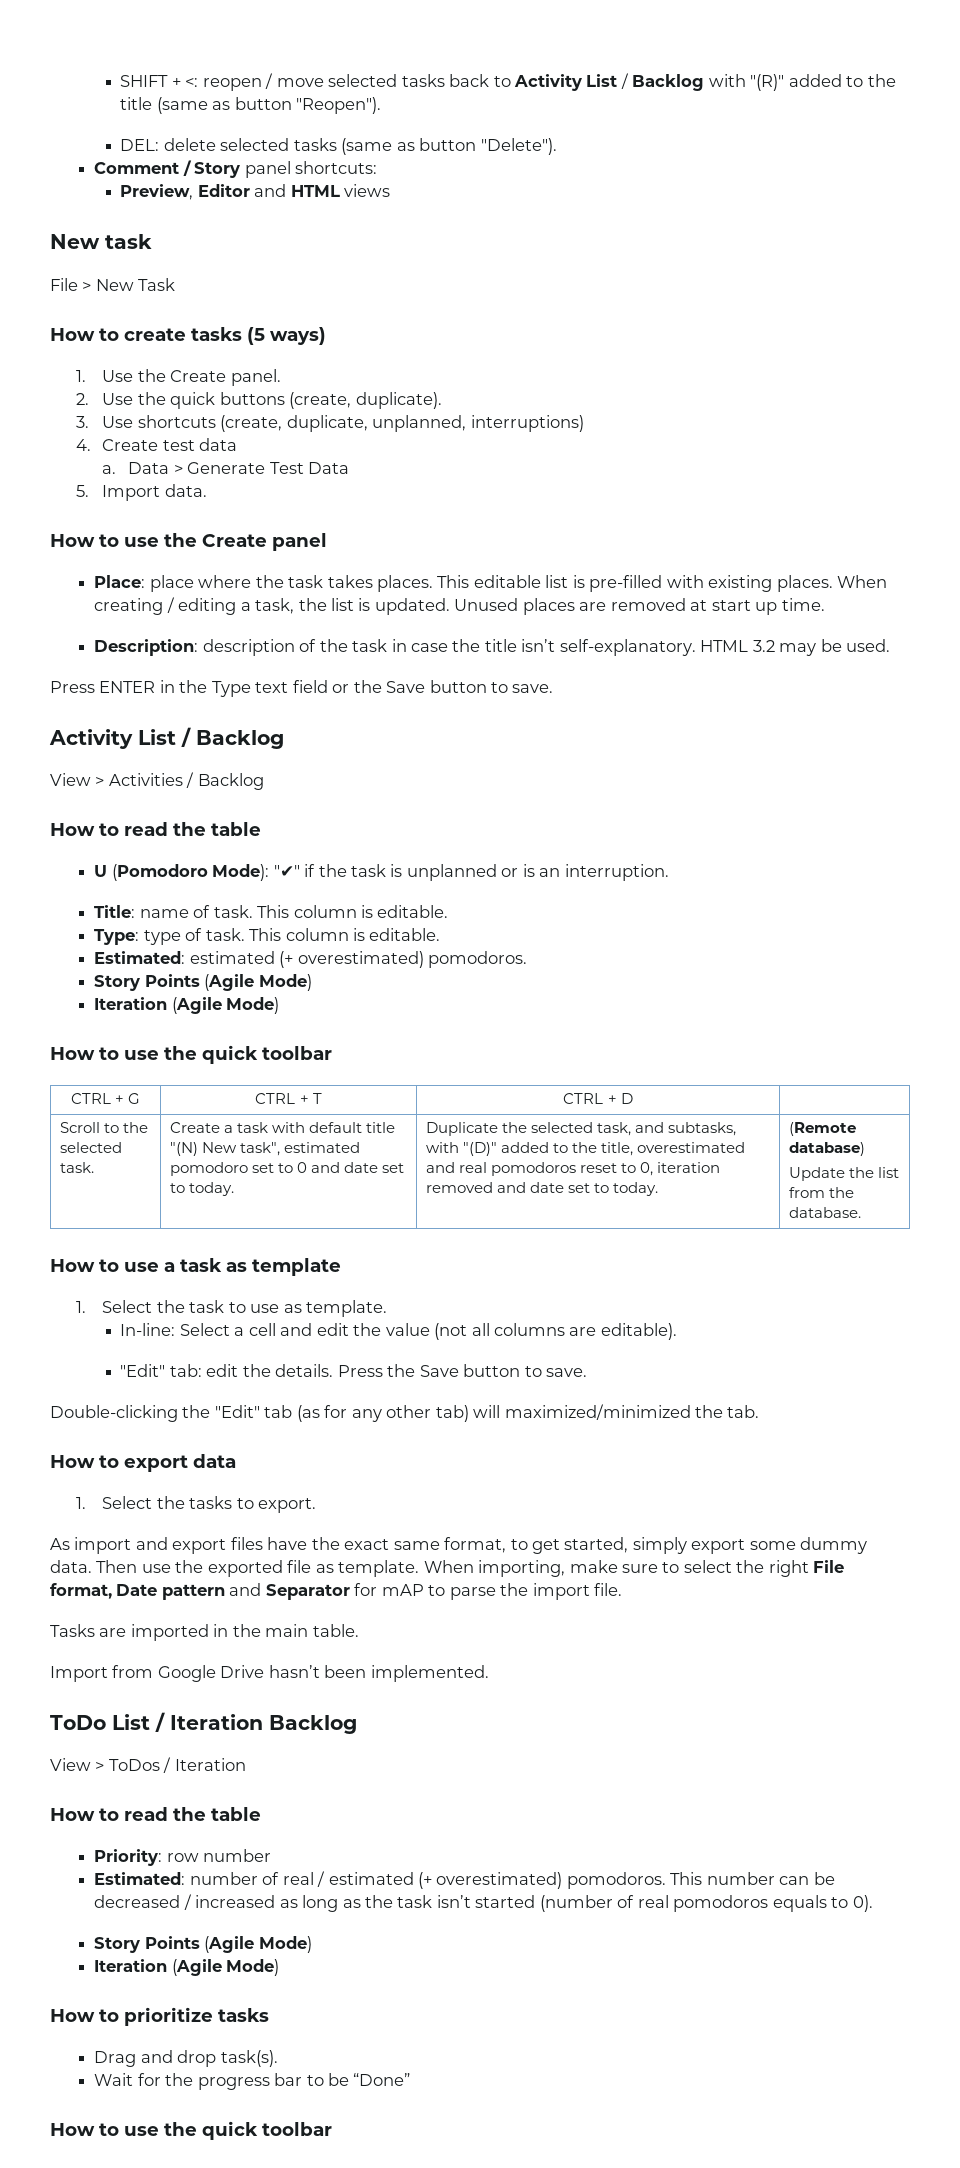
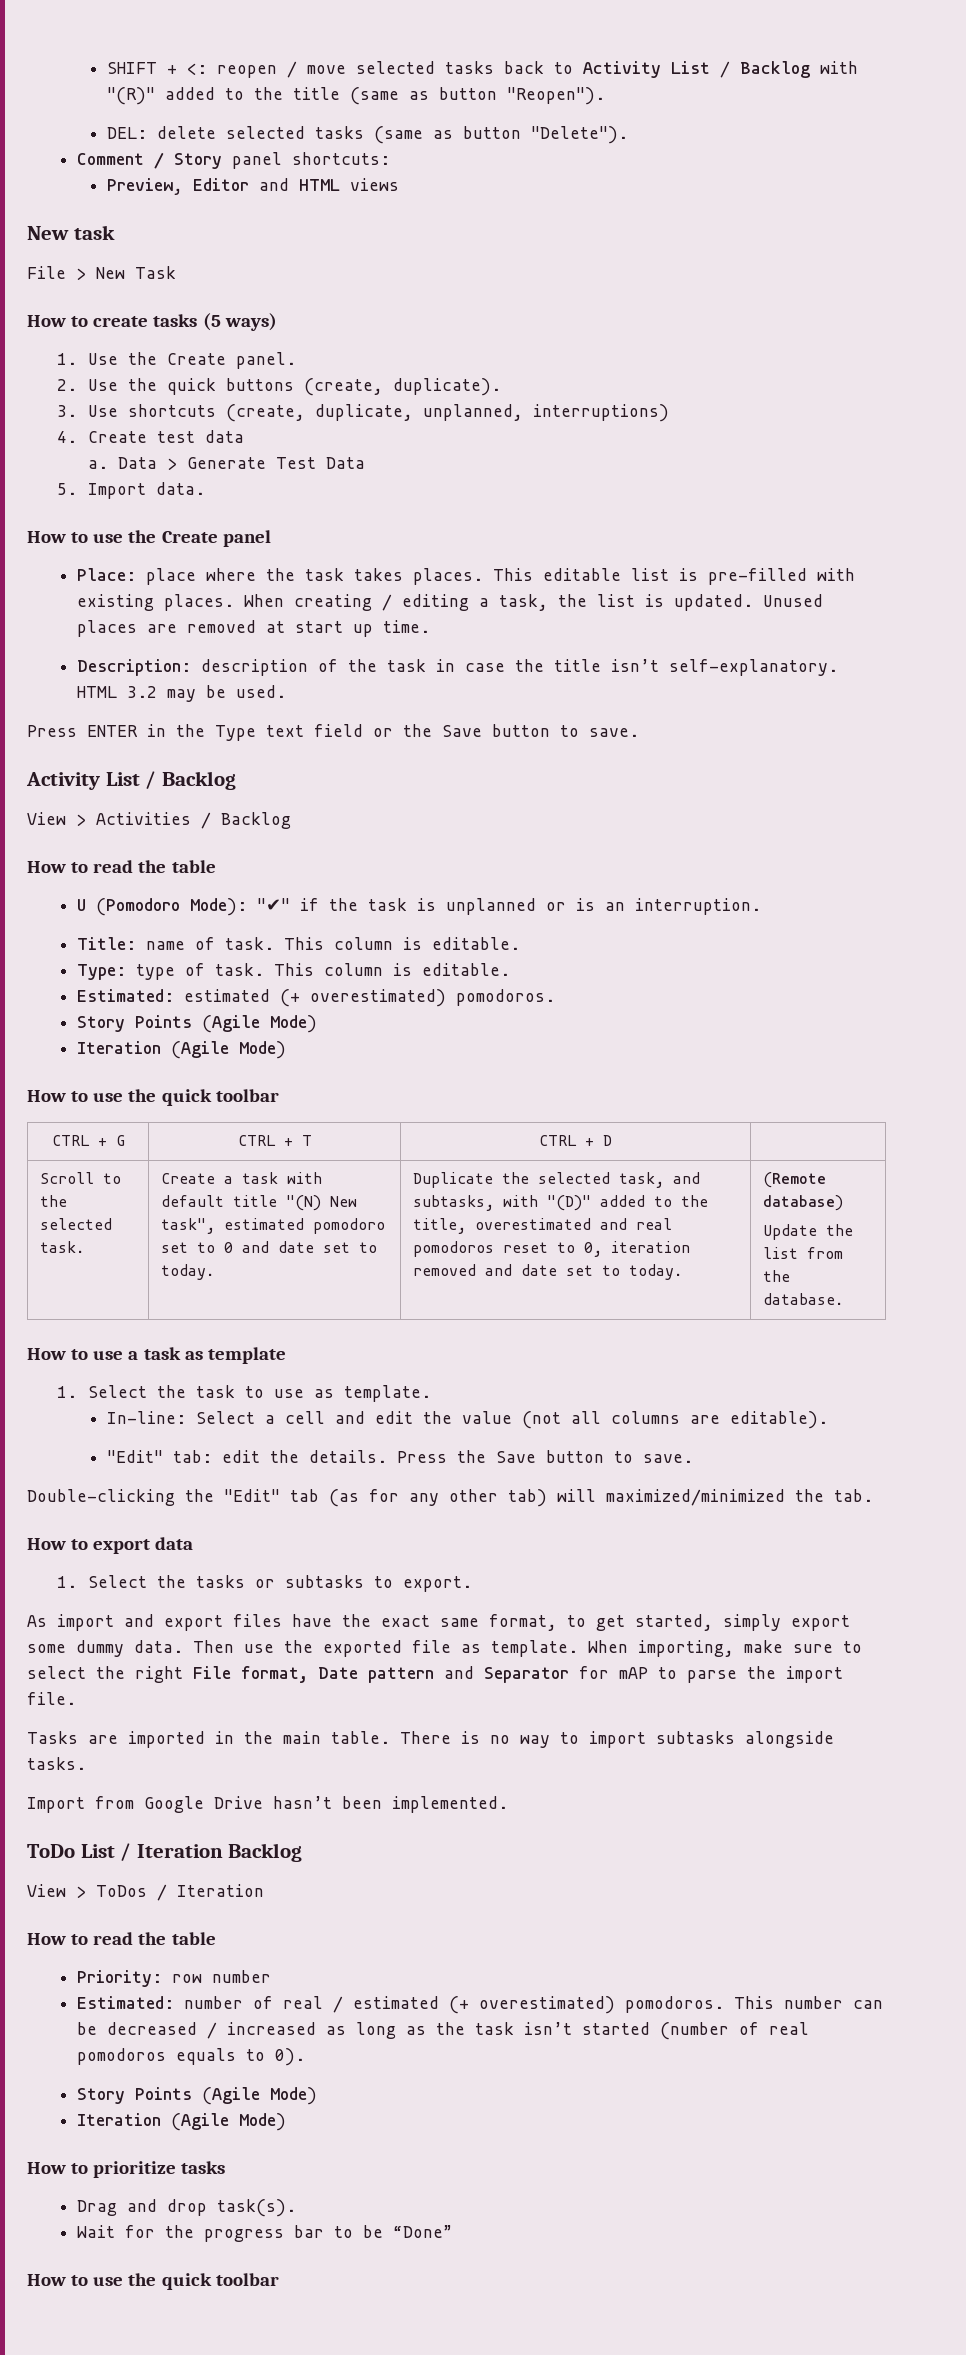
(233, 1502) none -> [254,1575,364,1588] or subtasks
(359, 1630) none -> [400,1731,834,1748] [27,1757,86,1770] There is no way to import subtasks alongside tasks.

